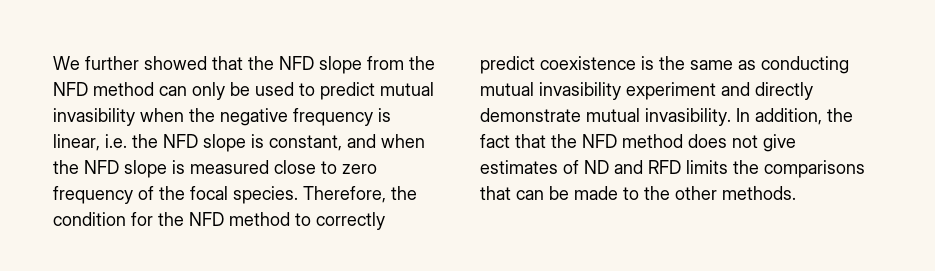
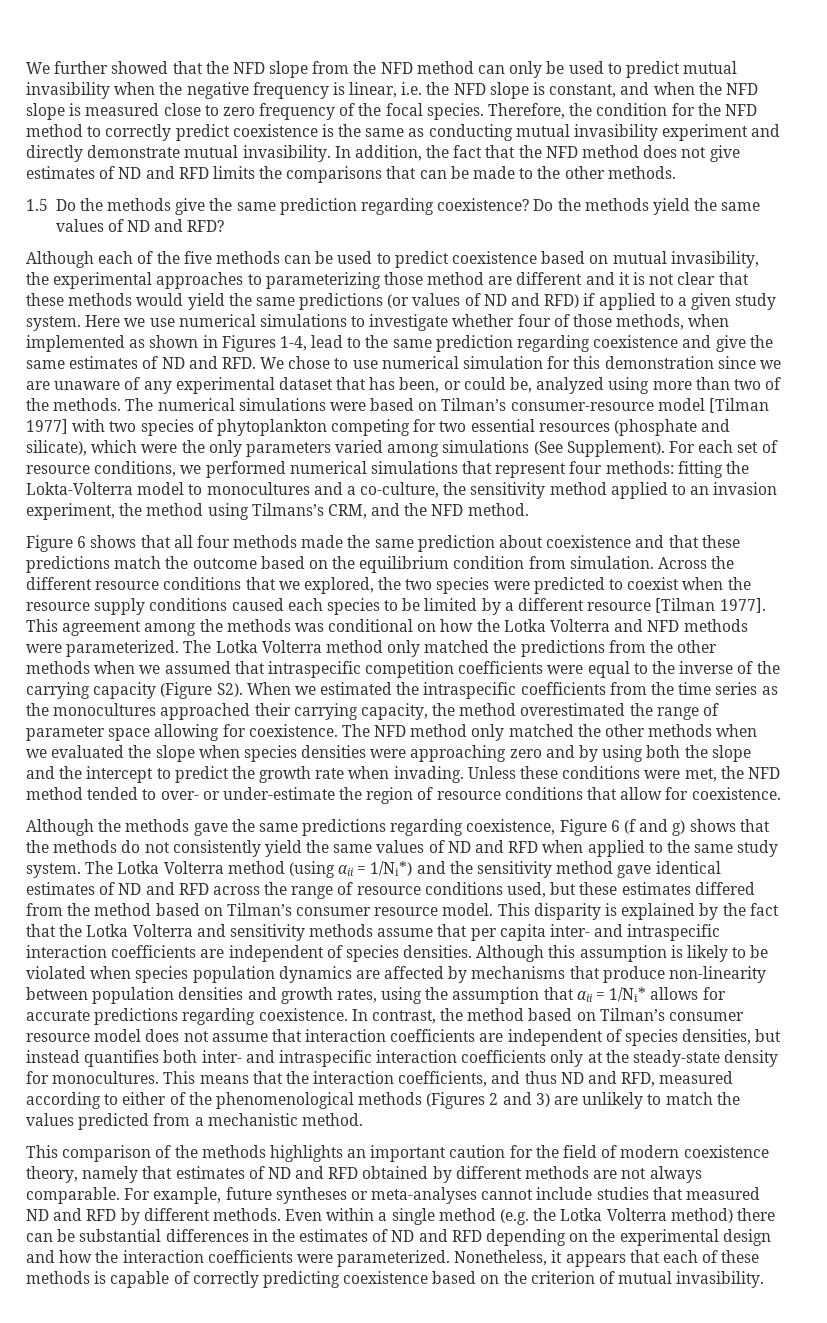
(796, 193) none -> [26,198,761,215] [55,219,225,232] [26,251,759,268] [26,272,749,289] [26,293,777,310] [26,314,730,331] [26,335,773,352] [26,356,781,369] [26,377,782,394] [26,398,770,413] [26,419,731,436] [26,440,778,457] [26,461,750,478] [26,482,778,499] [26,503,529,520] [26,535,740,552] [26,556,735,573] [26,577,751,594] [26,598,766,615] [26,619,748,636] [26,640,718,657] [26,661,780,678] [26,682,778,699] [26,703,720,720] [26,724,758,741] [26,745,751,762] [26,766,780,783] [26,787,781,804] [26,819,770,836] [26,840,779,857] [26,861,721,878] [26,882,755,899] [26,903,779,920] [26,924,721,941] [26,945,769,962] [26,966,767,983] [26,987,726,1004] [26,1008,745,1025] [26,1029,782,1046] [26,1050,779,1067] [26,1071,734,1087] [26,1092,740,1109] [26,1113,363,1130] [26,1145,769,1162] [26,1166,702,1183] [26,1187,761,1204] [26,1208,775,1225] [26,1229,771,1246] [26,1250,760,1267] [26,1271,765,1288] // 1.5 Do the methods give the same prediction regarding coexistence? Do the methods yield the same values of ND and RFD? // Although each of the five methods can be used to predict coexistence based on mutual invasibility, the experimental approaches to parameterizing those method are different and it is not clear that these methods would yield the same predictions (or values of ND and RFD) if applied to a given study system. Here we use numerical simulations to investigate whether four of those methods, when implemented as shown in Figures 1-4, lead to the same prediction regarding coexistence and give the same estimates of ND and RFD. We chose to use numerical simulation for this demonstration since we are unaware of any experimental dataset that has been, or could be, analyzed using more than two of the methods. The numerical simulations were based on Tilman’s consumer-resource model [Tilman 1977] with two species of phytoplankton competing for two essential resources (phosphate and silicate), which were the only parameters varied among simulations (See Supplement). For each set of resource conditions, we performed numerical simulations that represent four methods: fitting the Lokta-Volterra model to monocultures and a co-culture, the sensitivity method applied to an invasion experiment, the method using Tilmans’s CRM, and the NFD method. // Figure 6 shows that all four methods made the same prediction about coexistence and that these predictions match the outcome based on the equilibrium condition from simulation. Across the different resource conditions that we explored, the two species were predicted to coexist when the resource supply conditions caused each species to be limited by a different resource [Tilman 1977]. This agreement among the methods was conditional on how the Lotka Volterra and NFD methods were parameterized. The Lotka Volterra method only matched the predictions from the other methods when we assumed that intraspecific competition coefficients were equal to the inverse of the carrying capacity (Figure S2). When we estimated the intraspecific coefficients from the time series as the monocultures approached their carrying capacity, the method overestimated the range of parameter space allowing for coexistence. The NFD method only matched the other methods when we evaluated the slope when species densities were approaching zero and by using both the slope and the intercept to predict the growth rate when invading. Unless these conditions were met, the NFD method tended to over- or under-estimate the region of resource conditions that allow for coexistence. // Although the methods gave the same predictions regarding coexistence, Figure 6 (f and g) shows that the methods do not consistently yield the same values of ND and RFD when applied to the same study system. The Lotka Volterra method (using αii = 1/Ni*) and the sensitivity method gave identical estimates of ND and RFD across the range of resource conditions used, but these estimates differed from the method based on Tilman’s consumer resource model. This disparity is explained by the fact that the Lotka Volterra and sensitivity methods assume that per capita inter- and intraspecific interaction coefficients are independent of species densities. Although this assumption is likely to be violated when species population dynamics are affected by mechanisms that produce non-linearity between population densities and growth rates, using the assumption that αii = 1/Ni* allows for accurate predictions regarding coexistence. In contrast, the method based on Tilman’s consumer resource model does not assume that interaction coefficients are independent of species densities, but instead quantifies both inter- and intraspecific interaction coefficients only at the steady-state density for monocultures. This means that the interaction coefficients, and thus ND and RFD, measured according to either of the phenomenological methods (Figures 2 and 3) are unlikely to match the values predicted from a mechanistic method. // This comparison of the methods highlights an important caution for the field of modern coexistence theory, namely that estimates of ND and RFD obtained by different methods are not always comparable. For example, future syntheses or meta-analyses cannot include studies that measured ND and RFD by different methods. Even within a single method (e.g. the Lotka Volterra method) there can be substantial differences in the estimates of ND and RFD depending on the experimental design and how the interaction coefficients were parameterized. Nonetheless, it appears that each of these methods is capable of correctly predicting coexistence based on the criterion of mutual invasibility.

